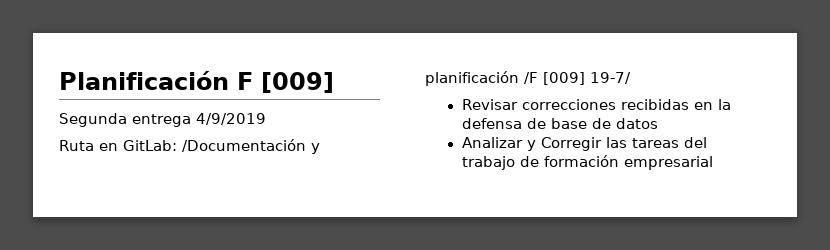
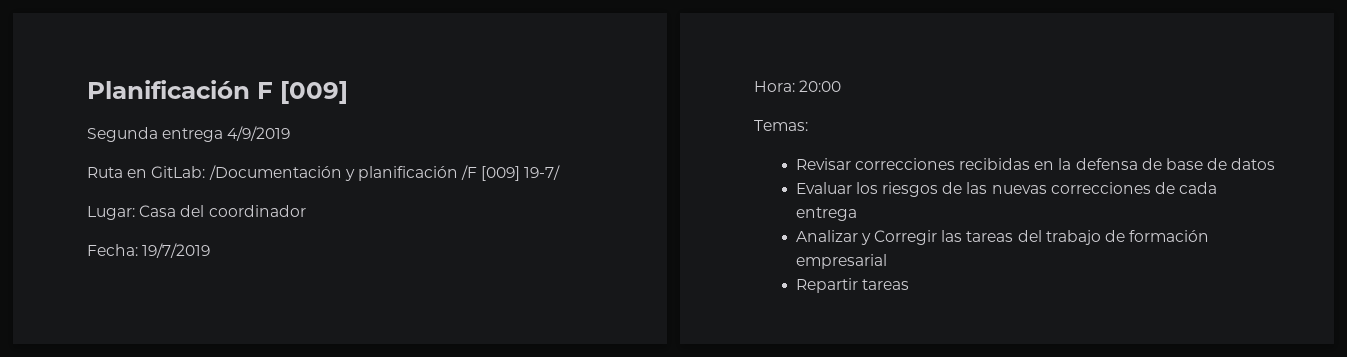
(631, 78) none -> [87,205,306,220] [87,243,211,258] [754,80,842,92] [754,120,808,131] // Lugar: Casa del coordinador // Fecha: 19/7/2019 // Hora: 20:00 // Temas:
(658, 123) none -> [795,182,1218,197] [795,207,857,221] // Evaluar los riesgos de las nuevas correcciones de cada entrega
(713, 163) none -> [795,278,909,293] // Repartir tareas

